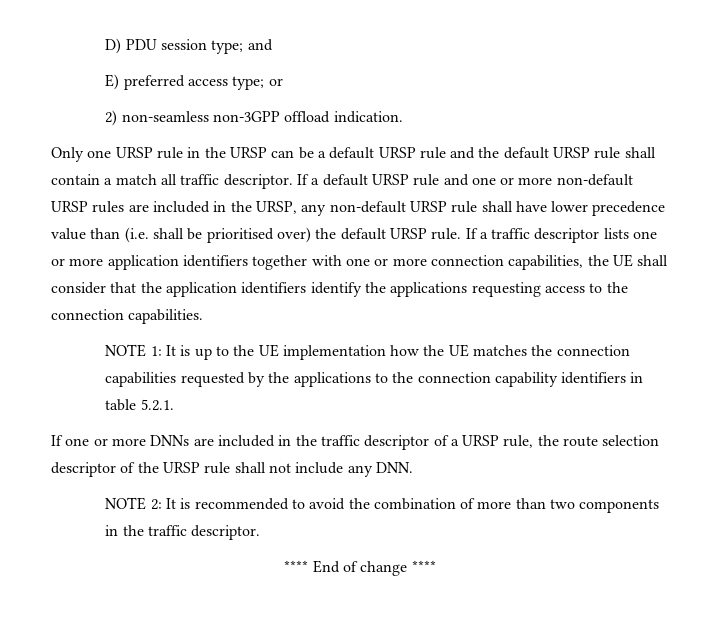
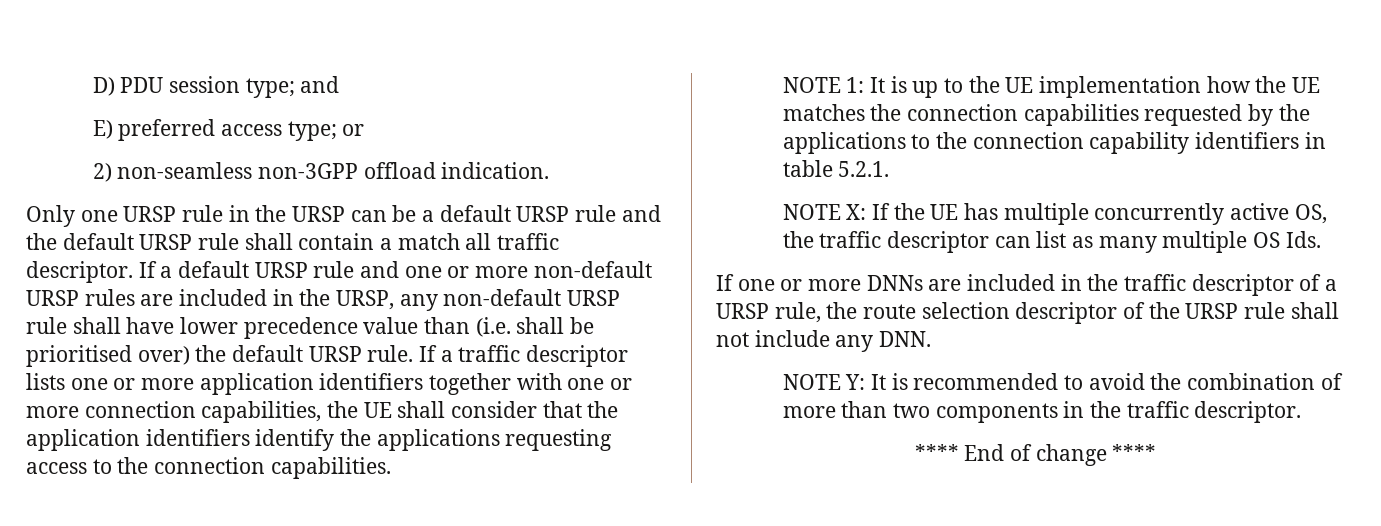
(174, 405) none -> [782,203,1327,225] [782,231,1321,253] // NOTE X: If the UE has multiple concurrently active OS, the traffic descriptor can list as many multiple OS Ids.
[150,499,162,510] 2: -> [845,374,866,390] Y:

